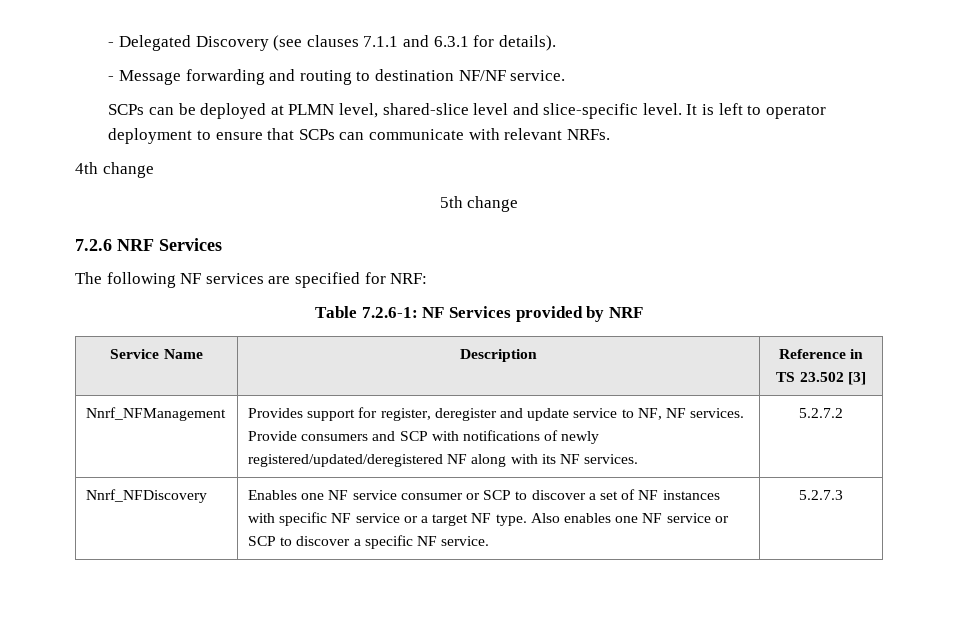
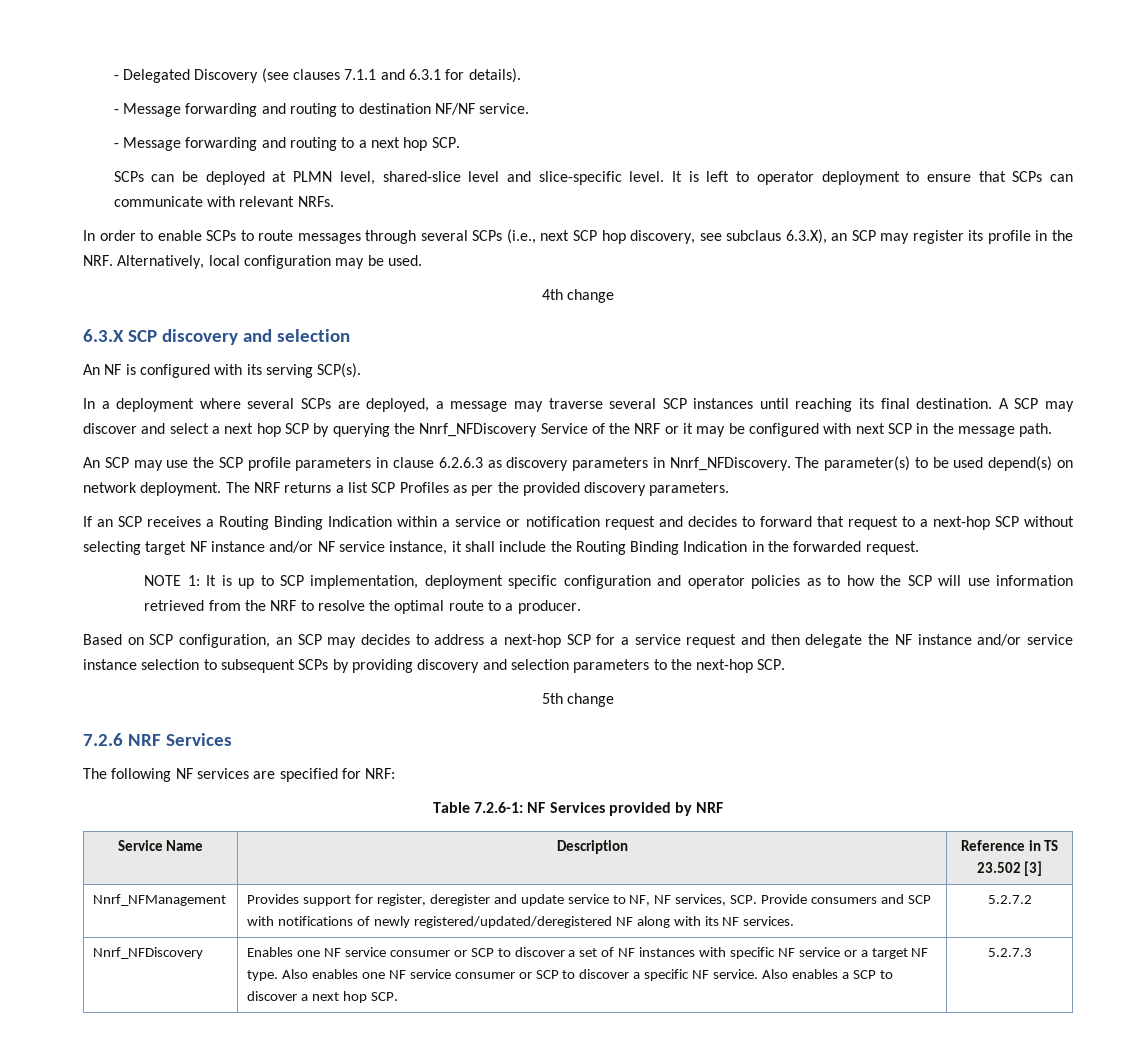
(566, 75) none -> [113,137,460,151] // - Message forwarding and routing to a next hop SCP.
[75,162,154,178] 4th change -> [83,229,1074,244] [83,255,422,269] [541,289,615,303] [83,329,350,345] [83,363,362,378] [83,398,1075,412] [83,423,1053,437] [83,456,1073,471] [83,482,730,496] [83,516,1074,530] [83,541,919,555] [144,575,1073,589] [144,600,581,614] [83,634,1074,648] [83,659,786,673] In order to enable SCPs to route messages through several SCPs (i.e., next SCP hop discovery, see subclaus 6.3.X), an SCP may register its profile in the NRF. Alternatively, local configuration may be used. // 4th change // 6.3.X SCP discovery and selection // An NF is configured with its serving SCP(s). // In a deployment where several SCPs are deployed, a message may traverse several SCP instances until reaching its final destination. A SCP may discover and select a next hop SCP by querying the Nnrf_NFDiscovery Service of the NRF or it may be configured with next SCP in the message path. // An SCP may use the SCP profile parameters in clause 6.2.6.3 as discovery parameters in Nnrf_NFDiscovery. The parameter(s) to be used depend(s) on network deployment. The NRF returns a list SCP Profiles as per the provided discovery parameters. // If an SCP receives a Routing Binding Indication within a service or notification request and decides to forward that request to a next-hop SCP without selecting target NF instance and/or NF service instance, it shall include the Routing Binding Indication in the forwarded request. // NOTE 1: It is up to SCP implementation, deployment specific configuration and operator policies as to how the SCP will use information retrieved from the NRF to resolve the optimal route to a producer. // Based on SCP configuration, an SCP may decides to address a next-hop SCP for a service request and then delegate the NF instance and/or service instance selection to subsequent SCPs by providing discovery and selection parameters to the next-hop SCP.
[690,408,745,418] services. -> [675,894,758,906] services, SCP.
(711, 518) none -> [454,972,515,979] consumer
(490, 541) none -> [761,969,893,979] [247,991,398,1003] Also enables a SCP to discover a next hop SCP.

